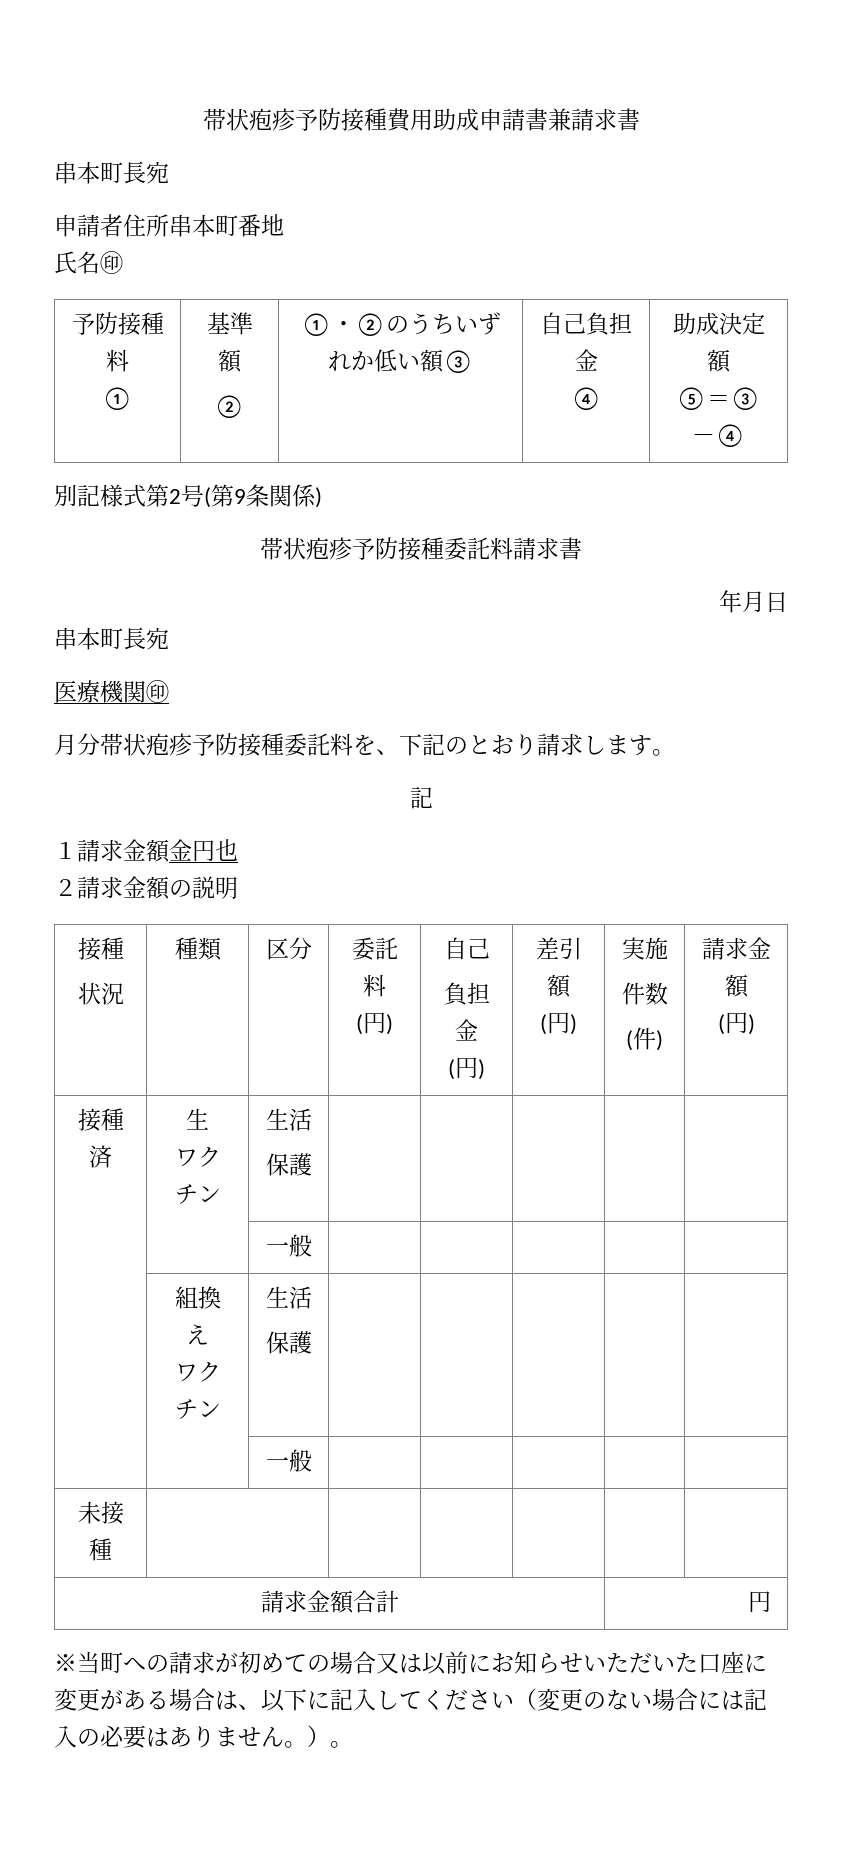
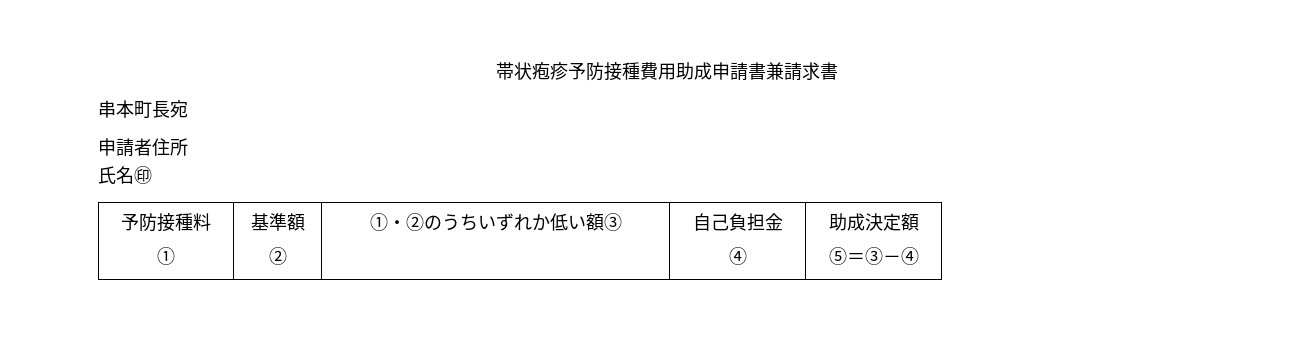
[169,214,284,237] 串本町番地 -> (188, 147) none
[54,484,322,508] [260,537,582,561] [719,590,788,613] [54,627,169,650] [54,680,169,703] [54,733,675,757] [409,786,433,809] [54,839,238,863] [54,876,238,900] [77,937,124,960] [77,982,124,1005] [174,937,222,961] [265,937,312,960] [351,937,398,961] [363,974,386,997] [356,1012,393,1035] [443,937,490,960] [443,982,490,1006] [455,1019,478,1041] [448,1057,485,1080] [535,937,582,960] [547,974,571,998] [540,1012,577,1035] [621,937,668,960] [621,982,668,1005] [626,1027,663,1051] [701,937,771,960] [724,974,749,998] [717,1012,755,1035] [77,1108,124,1131] [89,1145,112,1168] [186,1108,209,1130] [174,1147,221,1167] [174,1184,221,1204] [265,1108,312,1131] [265,1153,312,1176] [265,1234,312,1257] [174,1286,221,1309] [186,1324,209,1345] [174,1362,221,1382] [174,1399,221,1419] [265,1286,312,1309] [265,1331,312,1354] [265,1449,312,1472] [77,1501,124,1524] [89,1538,112,1561] [260,1590,399,1614] [747,1591,771,1613] [54,1651,767,1675] [54,1688,767,1712] [54,1725,353,1749] // 別記様式第2号(第9条関係) // 帯状疱疹予防接種委託料請求書 // 年月日 // 串本町長宛 // 医療機関㊞ // 月分帯状疱疹予防接種委託料を、下記のとおり請求します。 // 記 // １請求金額金円也 // ２請求金額の説明 // 接種 // 状況 | 種類 | 区分 | 委託料 // (円) | 自己 // 負担金 // (円) | 差引額 // (円) | 実施 // 件数 // (件) | 請求金額 // (円) // 接種済 | 生 // ワクチン | 生活 // 保護 | | | | | // | | 一般 | | | | | // | 組換え // ワクチン | 生活 // 保護 | | | | | // | | 一般 | | | | | // 未接種 | | | | | | // 請求金額合計 | 円 // ※当町への請求が初めての場合又は以前にお知らせいただいた口座に変更がある場合は、以下に記入してください（変更のない場合には記入の必要はありません。）。 -> (919, 256) none

